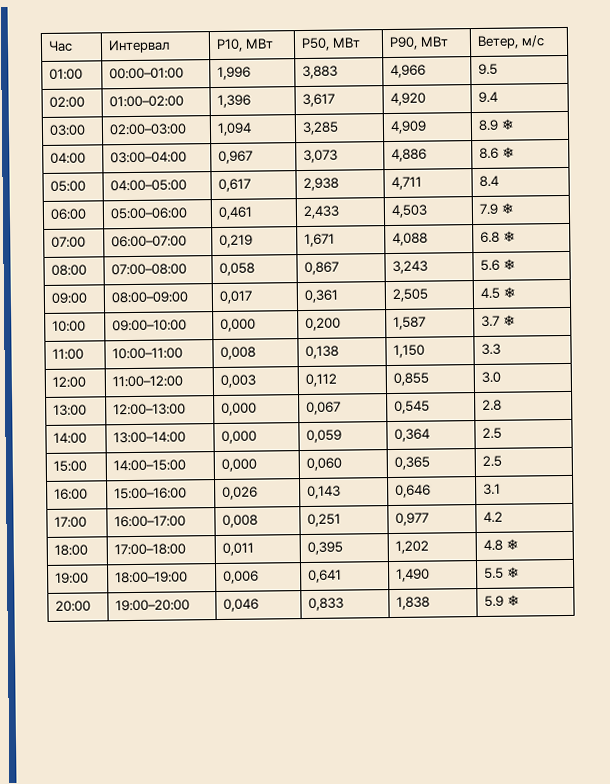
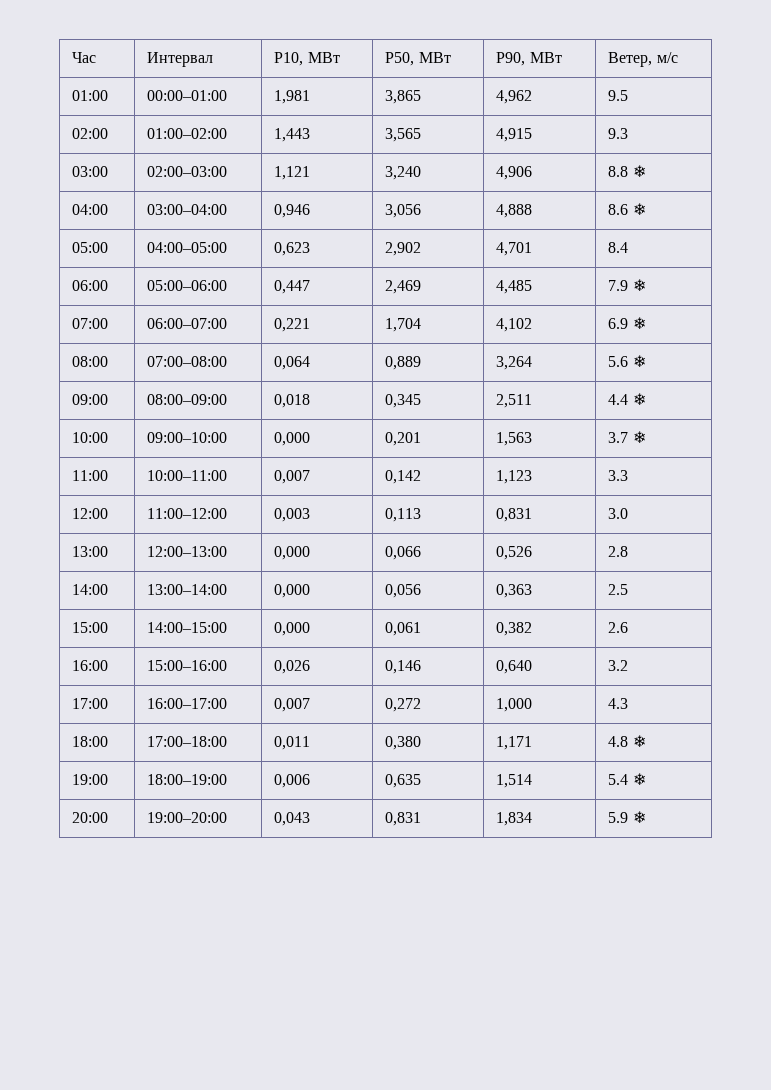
[217,66,252,80] [302,65,339,80] [390,64,427,78] 1,996 | 3,883 | 4,966 -> [274,90,311,104] [385,90,422,104] [496,90,533,104] 1,981 | 3,865 | 4,962
[217,94,252,108] [302,93,336,108] [390,92,427,106] [478,91,499,103] [49,124,87,136] [109,123,188,136] [217,122,253,136] [302,121,340,136] [390,120,428,134] [478,119,500,131] 1,396 | 3,617 | 4,920 | 9.4 // 03:00 | 02:00–03:00 | 1,094 | 3,285 | 4,909 | 8.9 -> [274,128,311,142] [385,128,422,142] [496,128,533,142] [608,128,629,139] [72,166,109,177] [147,166,228,177] [274,166,311,180] [385,166,422,180] [496,166,533,180] [608,166,629,177] 1,443 | 3,565 | 4,915 | 9.3 // 03:00 | 02:00–03:00 | 1,121 | 3,240 | 4,906 | 8.8
[218,150,254,164] [303,149,339,164] [391,148,428,162] 0,967 | 3,073 | 4,886 -> [274,204,311,218] [385,204,422,218] [496,204,533,218] 0,946 | 3,056 | 4,888
[218,178,252,192] [303,177,340,192] [391,176,423,190] 0,617 | 2,938 | 4,711 -> [274,242,311,256] [385,242,422,256] [496,242,533,256] 0,623 | 2,902 | 4,701
[218,206,254,220] [303,205,341,219] [391,204,428,218] 0,461 | 2,433 | 4,503 -> [274,280,311,294] [385,280,422,294] [496,280,533,294] 0,447 | 2,469 | 4,485
[219,234,254,248] [304,233,336,247] [392,232,429,246] [480,231,501,243] 0,219 | 1,671 | 4,088 | 6.8 -> [274,318,311,332] [385,318,422,332] [496,318,533,332] [608,318,629,329] 0,221 | 1,704 | 4,102 | 6.9
[219,262,256,276] [304,261,340,275] [392,260,429,274] 0,058 | 0,867 | 3,243 -> [274,356,311,370] [385,356,422,370] [496,356,533,370] 0,064 | 0,889 | 3,264
[219,290,253,304] [304,289,339,303] [392,288,429,302] [480,287,501,299] 0,017 | 0,361 | 2,505 | 4.5 -> [274,394,311,408] [385,394,422,408] [496,394,533,408] [608,394,629,405] 0,018 | 0,345 | 2,511 | 4.4
[305,317,342,331] [393,316,427,330] 0,200 | 1,587 -> [385,432,422,446] [496,432,533,446] 0,201 | 1,563
[220,346,257,360] [305,345,340,359] [393,344,426,358] 0,008 | 0,138 | 1,150 -> [274,470,311,484] [385,470,422,484] [496,470,533,484] 0,007 | 0,142 | 1,123
[305,373,338,387] [393,372,430,386] 0,112 | 0,855 -> [385,508,422,522] [496,508,533,522] 0,113 | 0,831
[306,401,342,415] [394,400,431,414] 0,067 | 0,545 -> [385,546,422,560] [496,546,533,560] 0,066 | 0,526
[306,429,343,443] [394,428,431,442] 0,059 | 0,364 -> [385,584,422,598] [496,584,533,598] 0,056 | 0,363
[306,457,343,471] [394,456,431,470] [482,455,503,467] 0,060 | 0,365 | 2.5 -> [385,622,422,636] [496,622,533,636] [608,622,629,633] 0,061 | 0,382 | 2.6
[307,485,342,499] [395,484,432,498] [483,483,502,495] 0,143 | 0,646 | 3.1 -> [385,660,422,674] [496,660,533,674] [608,660,629,671] 0,146 | 0,640 | 3.2
[222,514,259,528] [307,513,342,527] [395,512,430,526] [483,511,504,523] 0,008 | 0,251 | 0,977 | 4.2 -> [274,698,311,712] [385,698,422,712] [496,698,533,712] [608,698,629,709] 0,007 | 0,272 | 1,000 | 4.3
[307,541,344,555] [395,540,430,554] 0,395 | 1,202 -> [385,736,422,750] [496,736,533,750] 0,380 | 1,171
[308,569,343,583] [396,568,431,582] [484,567,505,579] 0,641 | 1,490 | 5.5 -> [385,774,422,788] [496,774,533,788] [608,774,629,785] 0,635 | 1,514 | 5.4
[223,598,260,612] [308,597,345,611] [396,596,431,610] 0,046 | 0,833 | 1,838 -> [274,812,311,826] [385,812,422,826] [496,812,533,826] 0,043 | 0,831 | 1,834

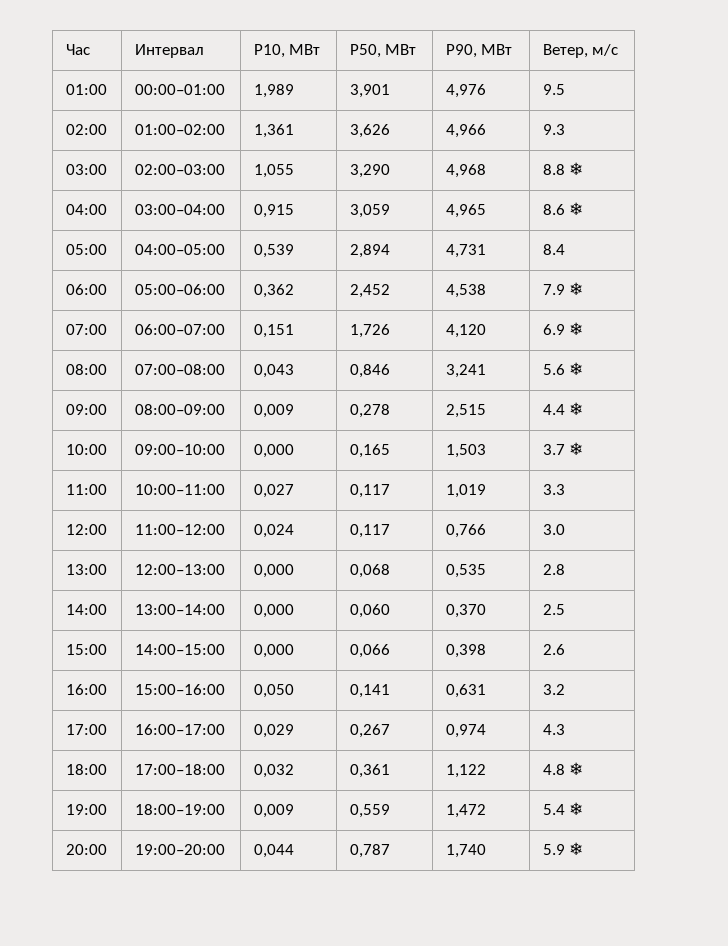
[274,90,311,104] [385,90,422,104] [496,90,533,104] 1,981 | 3,865 | 4,962 -> [253,84,294,98] [349,84,390,98] [445,84,486,98] 1,989 | 3,901 | 4,976
[274,128,311,142] [385,128,422,142] [496,128,533,142] 1,443 | 3,565 | 4,915 -> [253,124,294,138] [349,124,390,138] [445,124,486,138] 1,361 | 3,626 | 4,966
[274,166,311,180] [385,166,422,180] [496,166,533,180] 1,121 | 3,240 | 4,906 -> [253,164,294,178] [349,164,390,178] [445,164,486,178] 1,055 | 3,290 | 4,968
[274,204,311,218] [385,204,422,218] [496,204,533,218] 0,946 | 3,056 | 4,888 -> [253,204,294,218] [349,204,390,218] [445,204,486,218] 0,915 | 3,059 | 4,965
[274,242,311,256] [385,242,422,256] [496,242,533,256] 0,623 | 2,902 | 4,701 -> [253,244,294,258] [349,244,390,258] [445,244,486,258] 0,539 | 2,894 | 4,731
[274,280,311,294] [385,280,422,294] [496,280,533,294] 0,447 | 2,469 | 4,485 -> [253,284,294,298] [349,284,390,298] [445,284,486,298] 0,362 | 2,452 | 4,538
[274,318,311,332] [385,318,422,332] [496,318,533,332] 0,221 | 1,704 | 4,102 -> [253,324,294,338] [349,324,390,338] [445,324,486,338] 0,151 | 1,726 | 4,120
[274,356,311,370] [385,356,422,370] [496,356,533,370] 0,064 | 0,889 | 3,264 -> [253,364,294,378] [349,364,390,378] [445,364,486,378] 0,043 | 0,846 | 3,241
[274,394,311,408] [385,394,422,408] [496,394,533,408] 0,018 | 0,345 | 2,511 -> [253,404,294,418] [349,404,390,418] [445,404,486,418] 0,009 | 0,278 | 2,515
[385,432,422,446] [496,432,533,446] 0,201 | 1,563 -> [349,444,390,458] [445,444,486,458] 0,165 | 1,503
[274,470,311,484] [385,470,422,484] [496,470,533,484] 0,007 | 0,142 | 1,123 -> [253,484,294,498] [349,484,390,498] [445,484,486,498] 0,027 | 0,117 | 1,019
[274,508,311,522] [385,508,422,522] [496,508,533,522] 0,003 | 0,113 | 0,831 -> [253,524,294,538] [349,524,390,538] [445,524,486,538] 0,024 | 0,117 | 0,766
[385,546,422,560] [496,546,533,560] 0,066 | 0,526 -> [349,564,390,578] [445,564,486,578] 0,068 | 0,535
[385,584,422,598] [496,584,533,598] 0,056 | 0,363 -> [349,604,390,618] [445,604,486,618] 0,060 | 0,370
[385,622,422,636] [496,622,533,636] 0,061 | 0,382 -> [349,644,390,658] [445,644,486,658] 0,066 | 0,398
[274,660,311,674] [385,660,422,674] [496,660,533,674] 0,026 | 0,146 | 0,640 -> [253,684,294,698] [349,684,390,698] [445,684,486,698] 0,050 | 0,141 | 0,631
[274,698,311,712] [385,698,422,712] [496,698,533,712] 0,007 | 0,272 | 1,000 -> [253,724,294,738] [349,724,390,738] [445,724,486,738] 0,029 | 0,267 | 0,974
[274,736,311,750] [385,736,422,750] [496,736,533,750] 0,011 | 0,380 | 1,171 -> [253,764,294,778] [349,764,390,778] [445,764,486,778] 0,032 | 0,361 | 1,122
[274,774,311,788] [385,774,422,788] [496,774,533,788] 0,006 | 0,635 | 1,514 -> [253,804,294,818] [349,804,390,818] [445,804,486,818] 0,009 | 0,559 | 1,472
[274,812,311,826] [385,812,422,826] [496,812,533,826] 0,043 | 0,831 | 1,834 -> [253,844,294,858] [349,844,390,858] [445,844,486,858] 0,044 | 0,787 | 1,740

